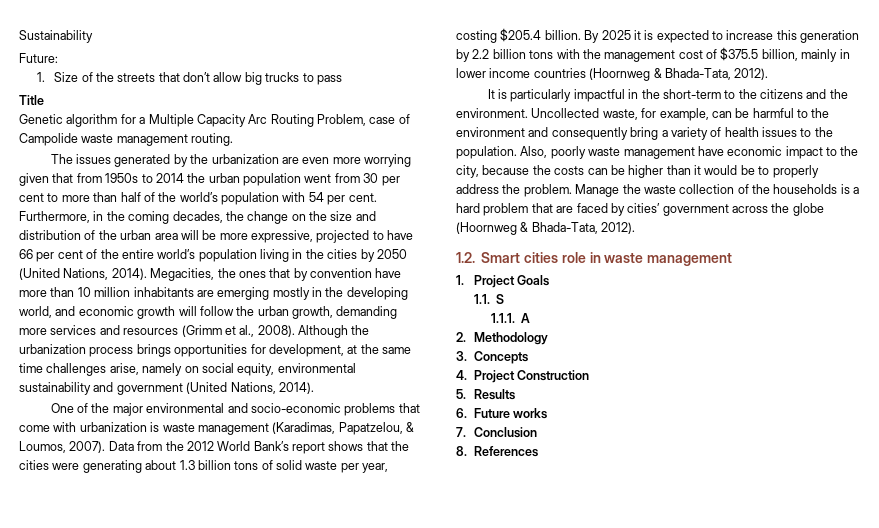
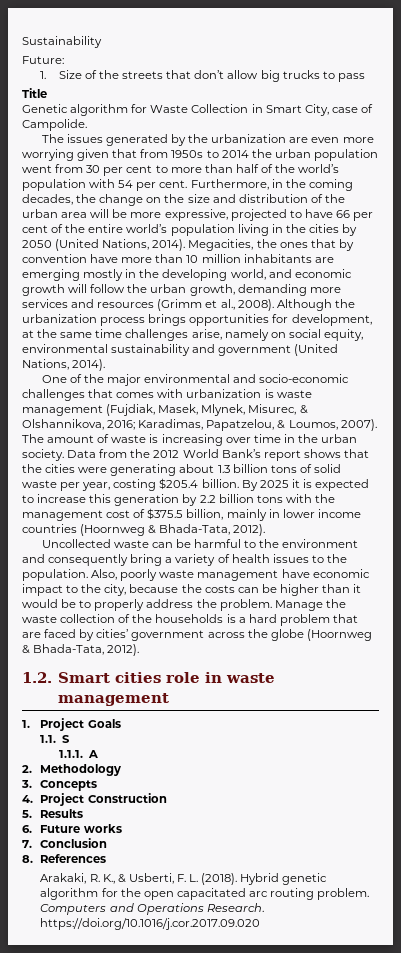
[139,114,410,127] [19,133,234,146] a Multiple Capacity Arc Routing Problem, case of Campolide waste management routing. -> [150,104,373,116] [22,119,87,131] Waste Collection in Smart City, case of Campolide.
[344,403,420,416] [19,425,50,432] problems that come -> [22,389,155,401] challenges that comes
[272,422,414,435] [19,441,106,453] (Karadimas, Papatzelou, & Loumos, 2007). -> [106,404,308,416] [22,419,377,431] [22,434,358,446] [22,449,64,461] (Fujdiak, Masek, Mlynek, Misurec, & Olshannikova, 2016; Karadimas, Papatzelou, & Loumos, 2007). The amount of waste is increasing over time in the urban society.
[487,89,848,102] [456,108,709,121] It is particularly impactful in the short-term to the citizens and the environment. Uncollected waste, for example, -> [41,539,149,548] Uncollected waste
(538, 451) none -> [40,873,328,885] [40,888,370,900] [40,903,264,915] [40,918,261,930] // Arakaki, R. K., & Usberti, F. L. (2018). Hybrid genetic algorithm for the open capacitated arc routing problem. Computers and Operations Research. https://doi.org/10.1016/j.cor.2017.09.020

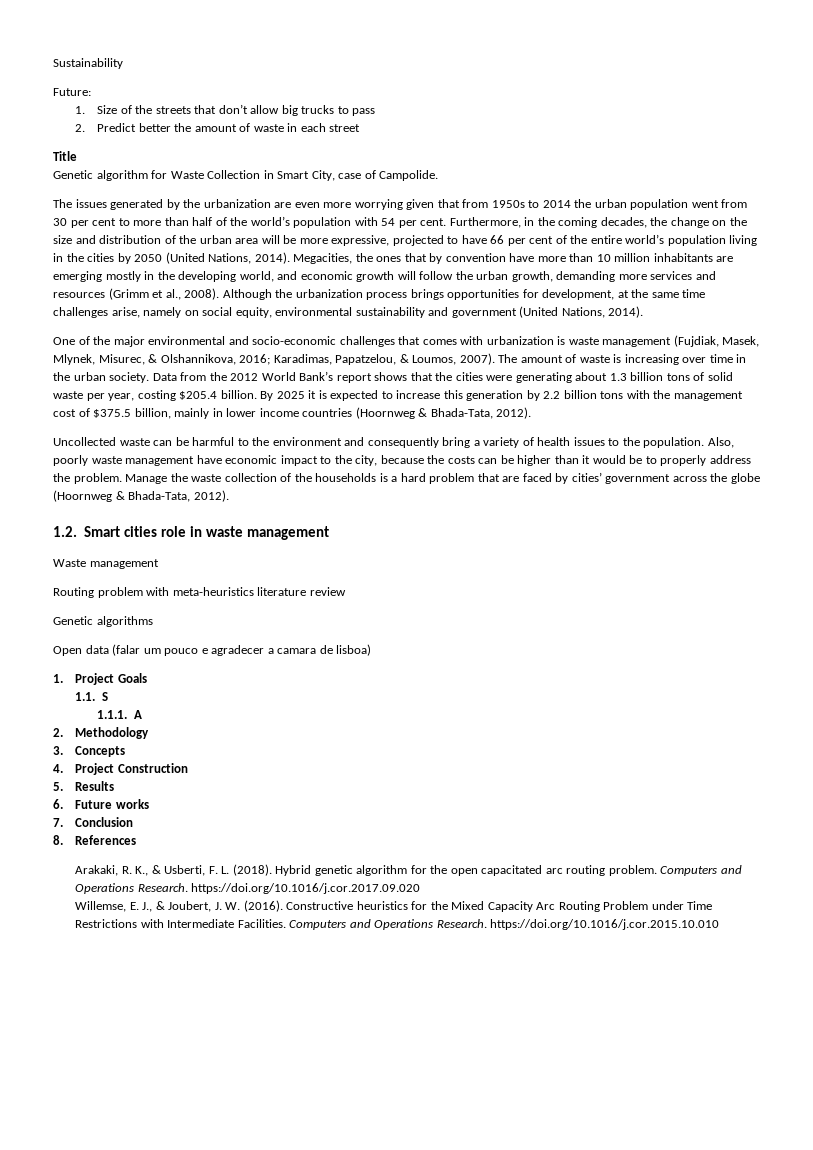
(365, 77) none -> [75,123,361,132] // 2. Predict better the amount of waste in each street
(169, 699) none -> [53,559,159,569] [53,587,346,598] [53,616,153,627] [53,644,372,656] // Waste management // Routing problem with meta-heuristics literature review // Genetic algorithms // Open data (falar um pouco e agradecer a camara de lisboa)
(261, 924) none -> [75,900,713,912] [75,919,720,930] // Willemse, E. J., & Joubert, J. W. (2016). Constructive heuristics for the Mixed Capacity Arc Routing Problem under Time Restrictions with Intermediate Facilities. Computers and Operations Research. https://doi.org/10.1016/j.cor.2015.10.010

